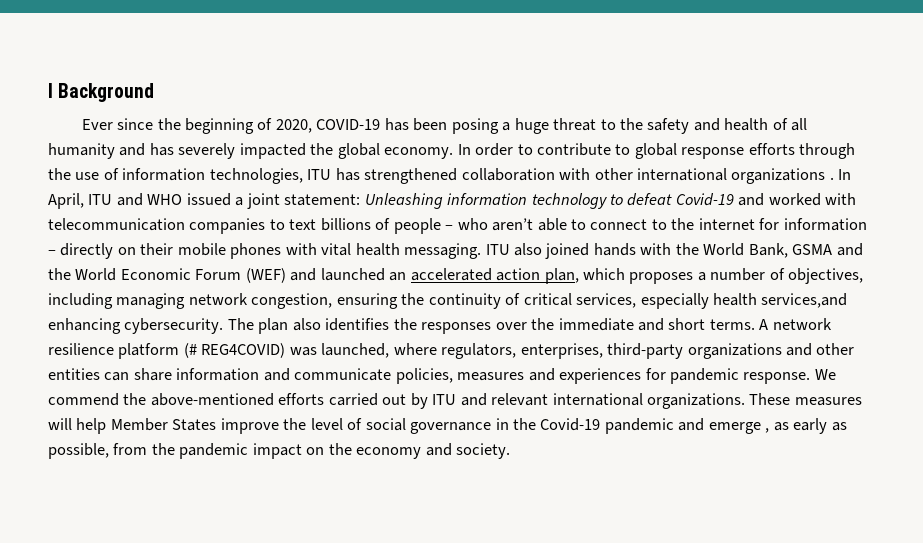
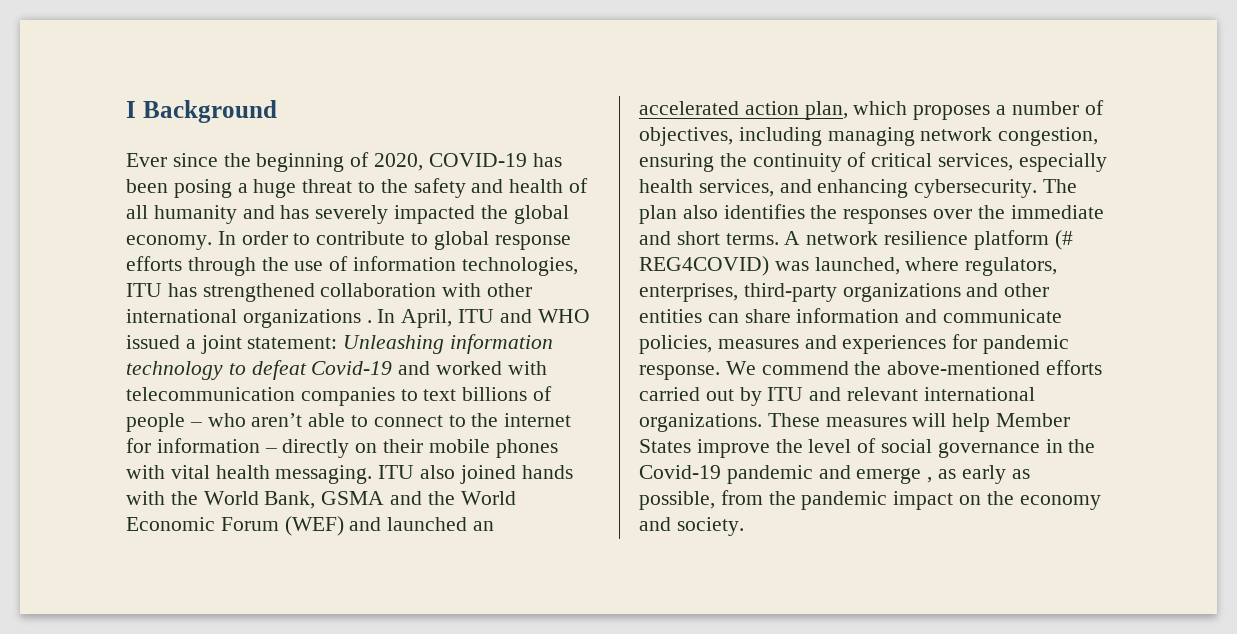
[761,293,848,308] services,and -> [698,179,812,197] services, and

